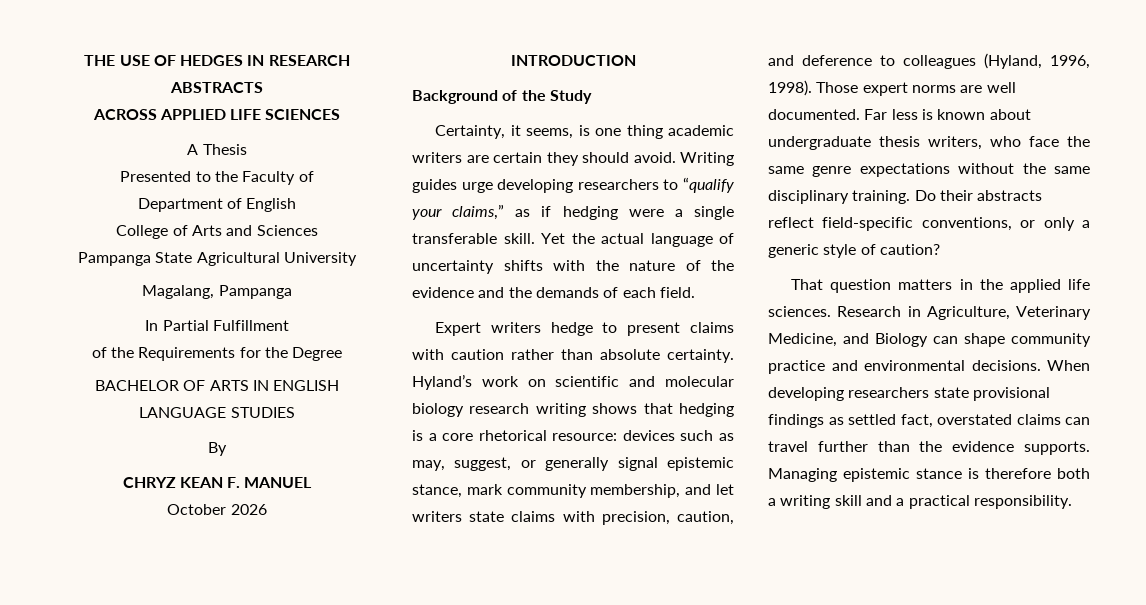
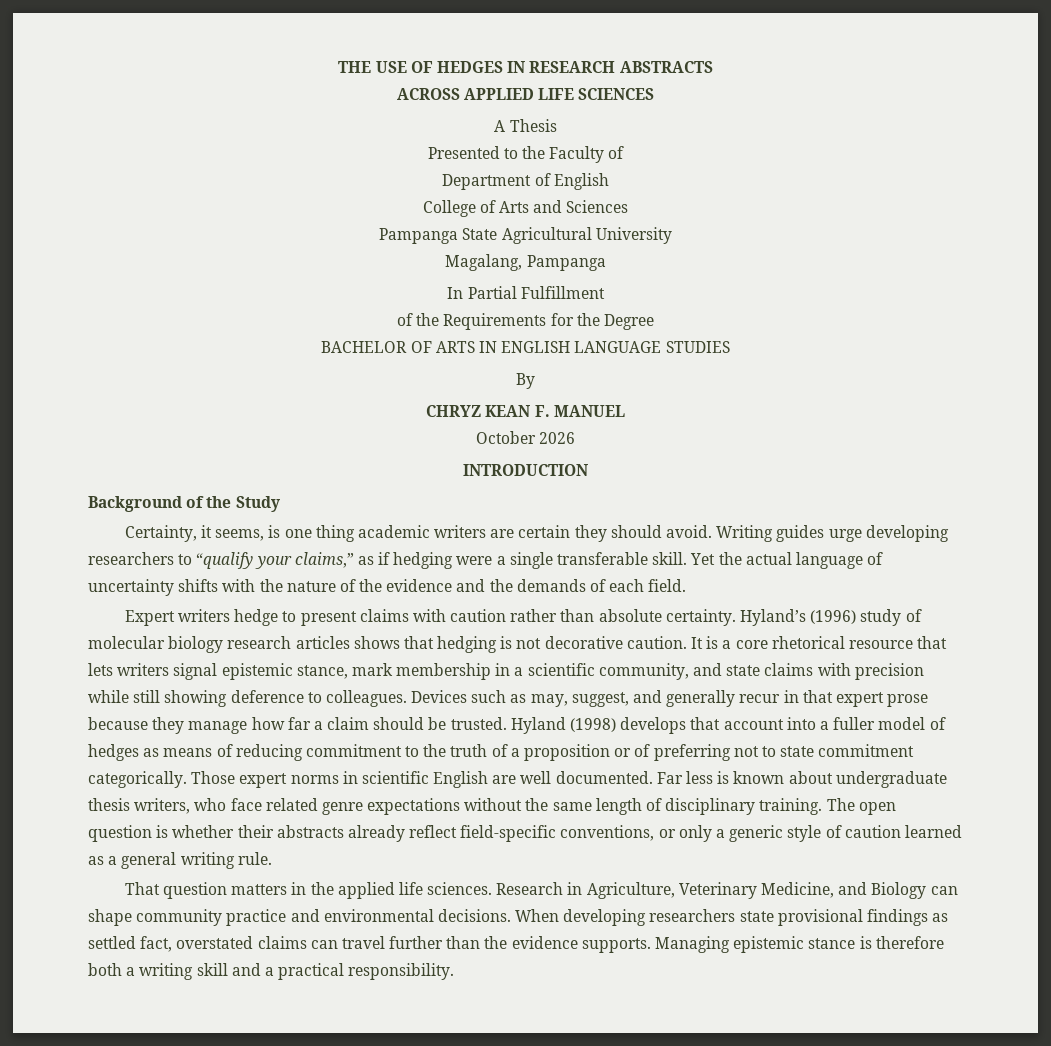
[481,376,656,387] work on scientific and -> [810,609,922,626] (1996) study of
[535,403,586,417] writing -> [295,636,350,649] articles
[428,430,734,441] [412,457,734,471] [412,484,734,498] [412,511,734,525] [768,53,1090,69] [768,80,956,96] a core rhetorical resource: devices such as may, suggest, or generally signal epistemic stance, mark community membership, and let writers state claims with precision, caution, and deference to colleagues (Hyland, 1996, 1998). Those expert norms -> [516,636,948,649] [88,663,924,680] [88,690,929,707] [88,717,946,734] [88,744,915,761] [88,771,489,788] not decorative caution. It is a core rhetorical resource that lets writers signal epistemic stance, mark membership in a scientific community, and state claims with precision while still showing deference to colleagues. Devices such as may, suggest, and generally recur in that expert prose because they manage how far a claim should be trusted. Hyland (1998) develops that account into a fuller model of hedges as means of reducing commitment to the truth of a proposition or of preferring not to state commitment categorically. Those expert norms in scientific English
[1067,136,1090,147] [768,166,804,174] the same -> [265,798,318,811] related
[768,190,936,204] disciplinary training. Do -> [595,798,896,815] [88,825,235,842] length of disciplinary training. The open question is whether
(1043, 195) none -> [347,825,405,842] already
[879,244,940,255] caution? -> [844,825,962,838] [88,852,272,869] caution learned as a general writing rule.

